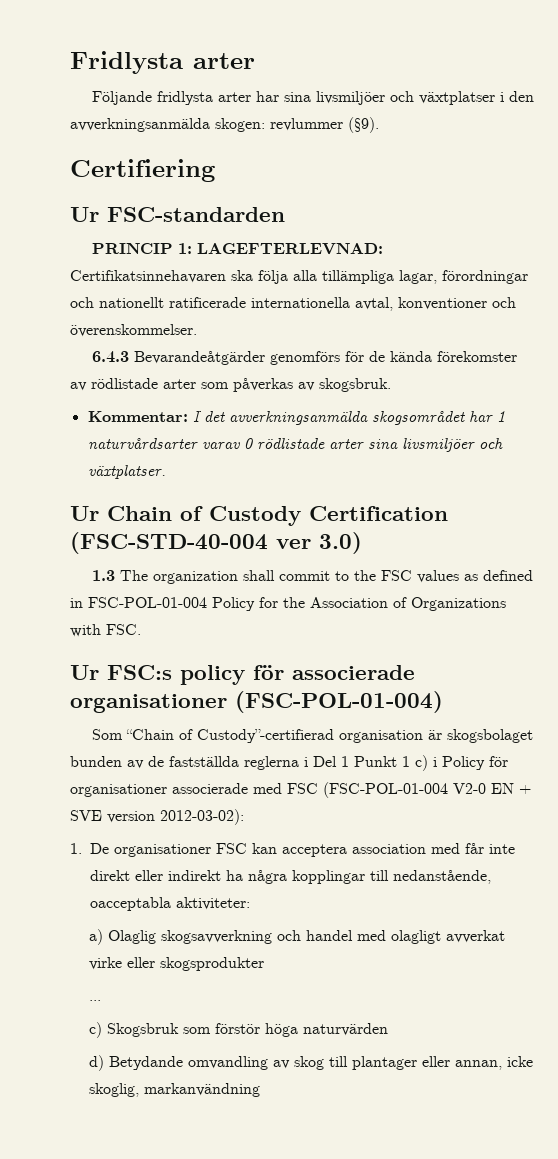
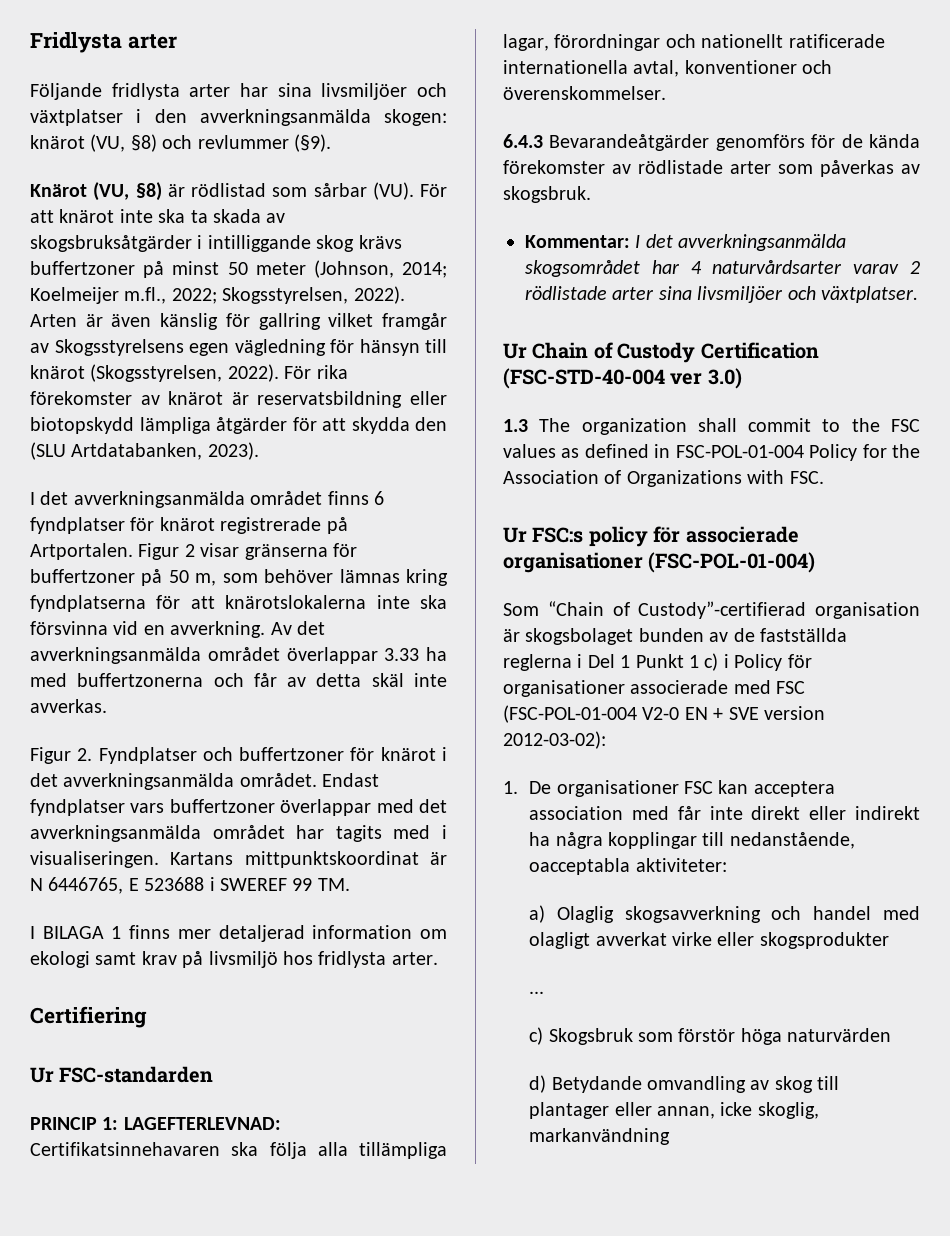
[270,117,379,133] revlummer (§9). -> [30,134,331,152] [30,182,447,201] [30,209,286,223] [30,235,402,252] [30,260,448,278] [30,286,405,304] [30,313,447,330] [30,339,447,356] [30,364,348,382] [30,391,447,408] [30,417,447,434] [30,442,259,460] [30,491,384,508] [30,517,348,534] [30,543,357,560] [30,569,448,586] [30,595,447,612] [30,621,325,638] [30,647,447,664] [30,673,447,687] [30,699,107,713] [30,747,447,764] [30,773,380,790] [30,799,447,816] [30,825,448,842] [30,851,447,868] [30,877,350,894] [30,925,447,942] [30,951,438,968] knärot (VU, §8) och revlummer (§9). // Knärot (VU, §8) är rödlistad som sårbar (VU). För att knärot inte ska ta skada av skogsbruksåtgärder i intilliggande skog krävs buffertzoner på minst 50 meter (Johnson, 2014; Koelmeijer m.fl., 2022; Skogsstyrelsen, 2022). Arten är även känslig för gallring vilket framgår av Skogsstyrelsens egen vägledning för hänsyn till knärot (Skogsstyrelsen, 2022). För rika förekomster av knärot är reservatsbildning eller biotopskydd lämpliga åtgärder för att skydda den (SLU Artdatabanken, 2023). // I det avverkningsanmälda området finns 6 fyndplatser för knärot registrerade på Artportalen. Figur 2 visar gränserna för buffertzoner på 50 m, som behöver lämnas kring fyndplatserna för att knärotslokalerna inte ska försvinna vid en avverkning. Av det avverkningsanmälda området överlappar 3.33 ha med buffertzonerna och får av detta skäl inte avverkas. // Figur 2. Fyndplatser och buffertzoner för knärot i det avverkningsanmälda området. Endast fyndplatser vars buffertzoner överlappar med det avverkningsanmälda området har tagits med i visualiseringen. Kartans mittpunktskoordinat är N 6446765, E 523688 i SWEREF 99 TM. // I BILAGA 1 finns mer detaljerad information om ekologi samt krav på livsmiljö hos fridlysta arter.
[496,411,505,422] 1 -> [690,261,702,274] 4
[243,438,253,449] 0 -> [910,261,920,274] 2

